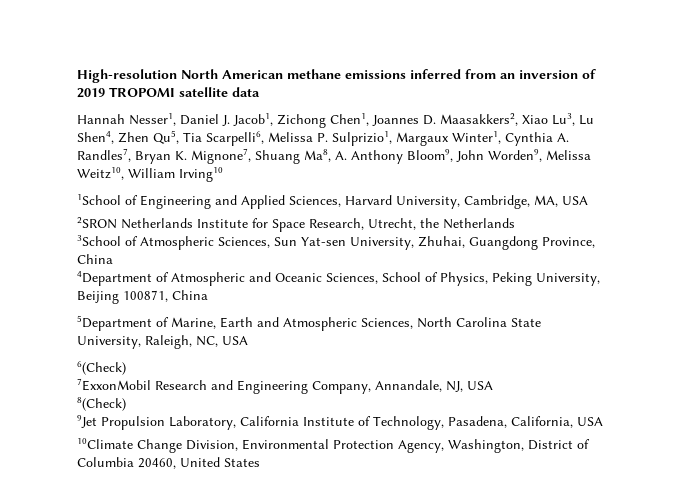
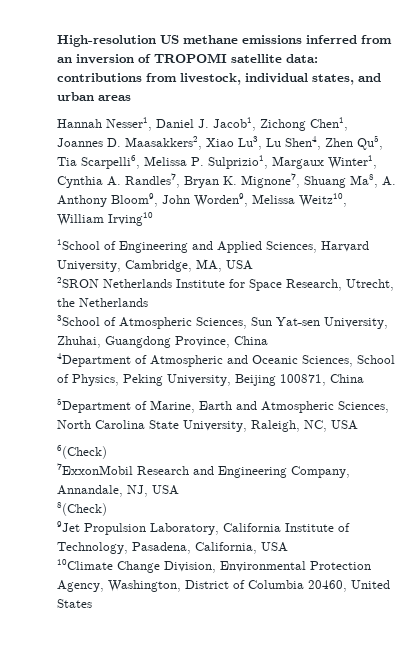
[181,69,283,79] North American -> [160,35,179,44] US
[77,88,105,98] 2019 -> (151, 58) none
[232,87,260,97] data -> [286,54,318,63] [57,73,381,85] [57,92,131,101] data: contributions from livestock, individual states, and urban areas

